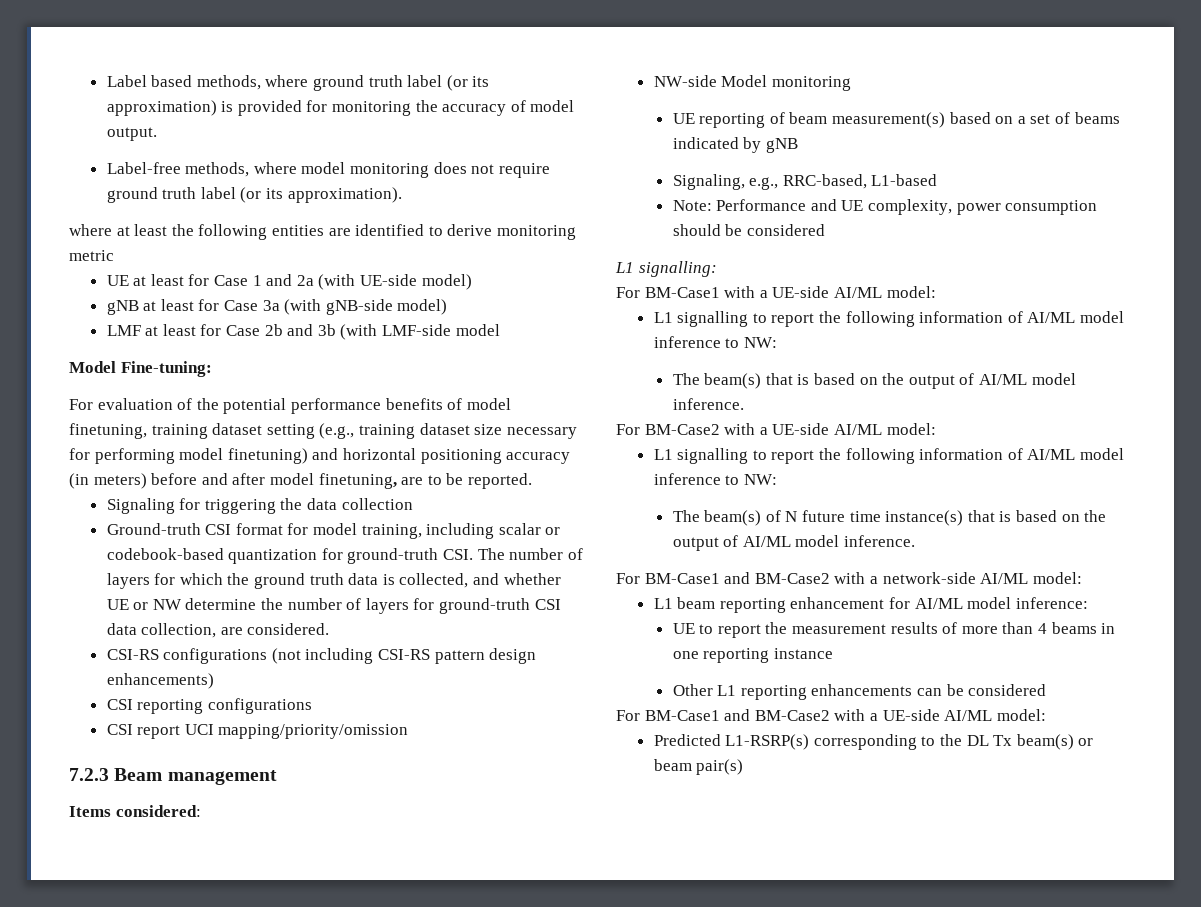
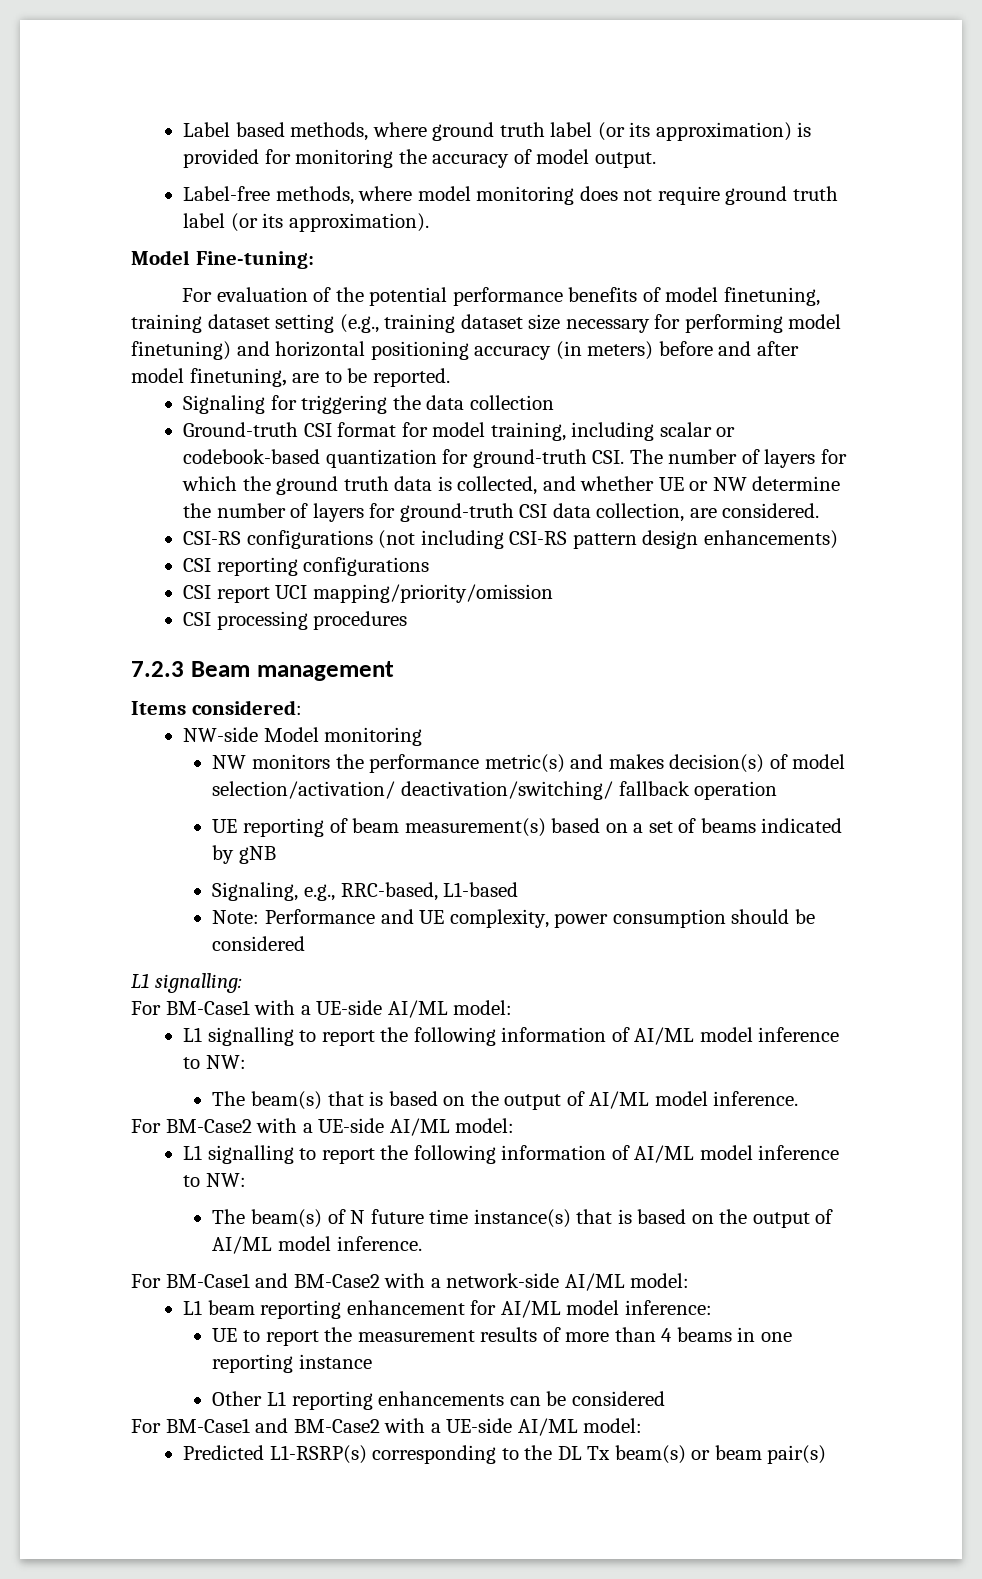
[69,224,576,240] [69,250,114,261] [106,274,472,290] [106,299,448,315] [106,324,500,340] // where at least the following entities are identified to derive monitoring metric // UE at least for Case 1 and 2a (with UE-side model) // gNB at least for Case 3a (with gNB-side model) // LMF at least for Case 2b and 3b (with LMF-side model -> (429, 222) none
(409, 731) none -> [183,611,408,630] // CSI processing procedures
(851, 83) none -> [212,754,846,773] [212,781,778,800] // NW monitors the performance metric(s) and makes decision(s) of model selection/activation/ deactivation/switching/ fallback operation

